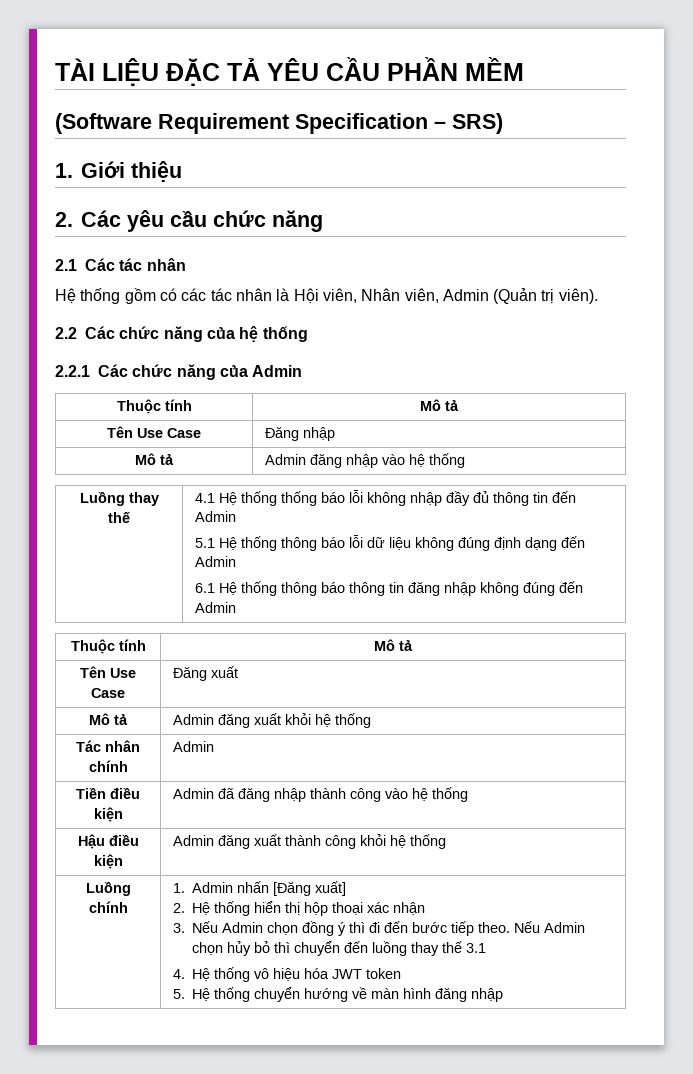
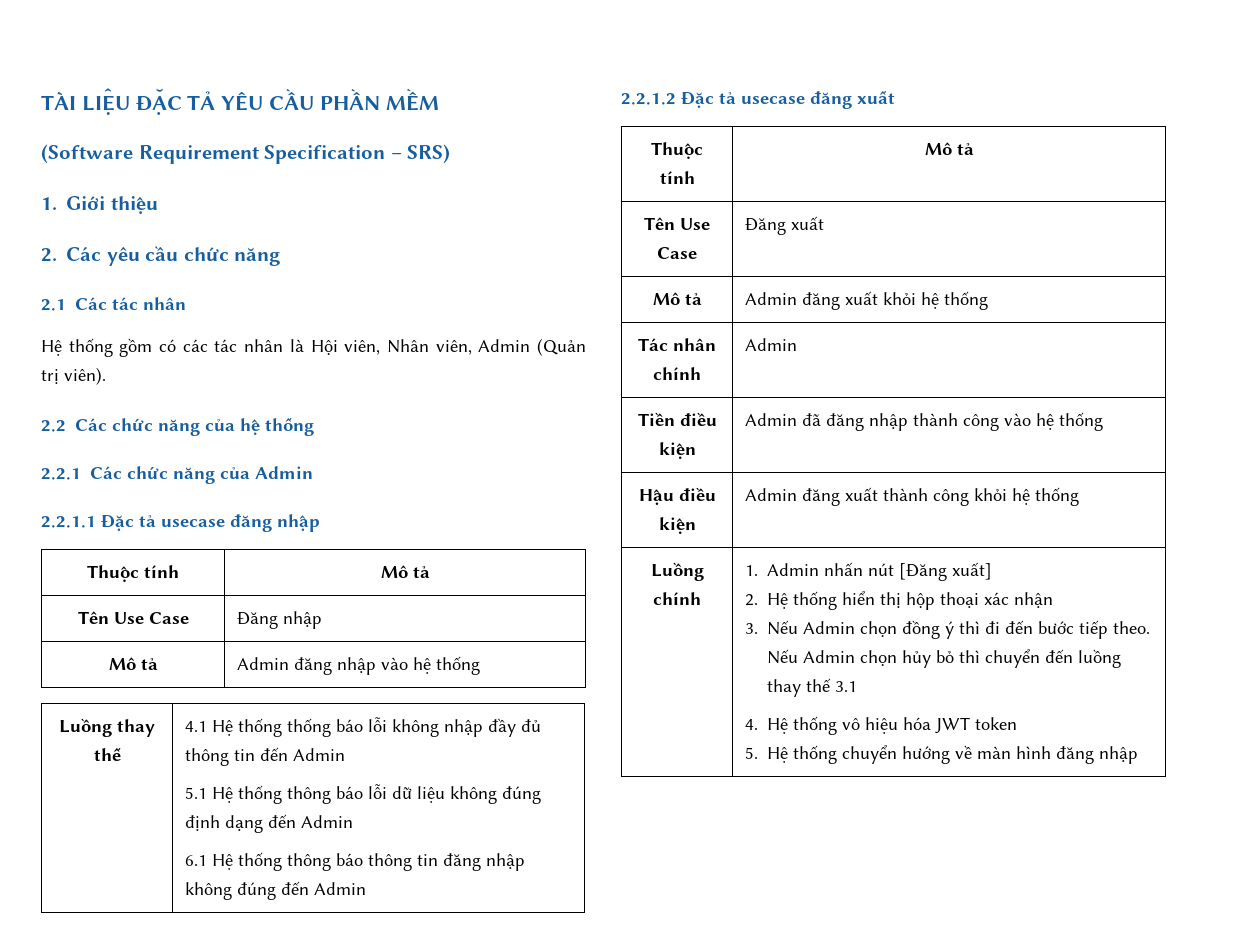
(303, 371) none -> [41,514,320,532] // 2.2.1.1 Đặc tả usecase đăng nhập
(236, 607) none -> [621,91,895,109] // 2.2.1.2 Đặc tả usecase đăng xuất
(269, 887) none -> [868,563,895,576] nút

